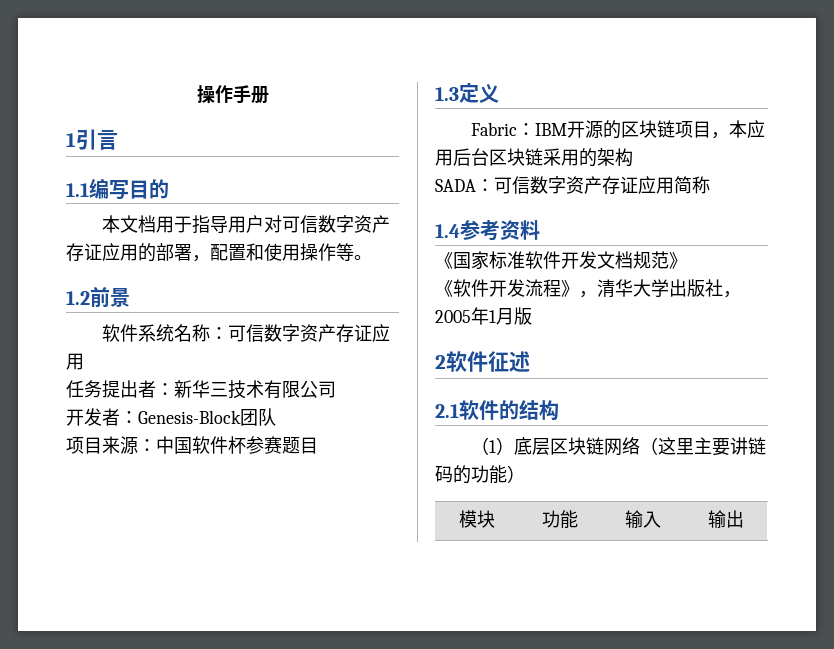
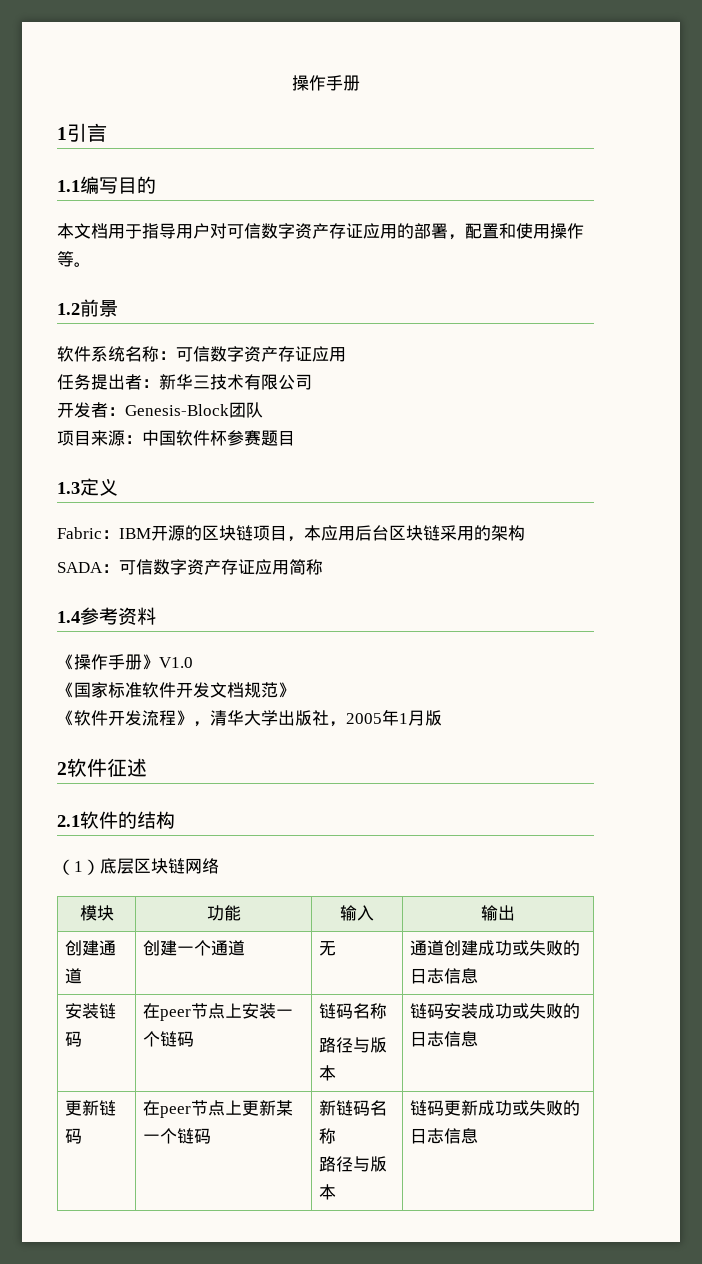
(540, 230) none -> [57,654,193,670] // 《操作手册》V1.0
[640,437,767,456] [435,465,525,484] [459,510,495,528] [542,510,578,529] [625,510,661,529] [708,510,744,529] （这里主要讲链码的功能） // 模块 | 功能 | 输入 | 输出 -> [79,905,114,921] [206,905,241,921] [340,905,374,921] [481,905,515,921] [65,940,117,956] [65,968,83,984] [143,940,246,956] [319,941,337,956] [410,940,581,956] [410,968,479,984] [65,1003,117,1019] [65,1031,83,1047] [143,1003,294,1021] [143,1031,195,1047] [319,1003,388,1019] [319,1037,388,1053] [319,1065,337,1081] [410,1003,581,1019] [410,1031,479,1047] [65,1100,117,1116] [65,1128,83,1144] [143,1100,294,1118] [143,1128,212,1144] [319,1100,388,1116] [319,1128,337,1144] [319,1156,388,1172] [319,1184,337,1200] [410,1100,581,1116] [410,1128,479,1144] // 模块 | 功能 | 输入 | 输出 // 创建通道 | 创建一个通道 | 无 | 通道创建成功或失败的日志信息 // 安装链码 | 在peer节点上安装一个链码 | 链码名称 // 路径与版本 | 链码安装成功或失败的日志信息 // 更新链码 | 在peer节点上更新某一个链码 | 新链码名称 // 路径与版本 | 链码更新成功或失败的日志信息

